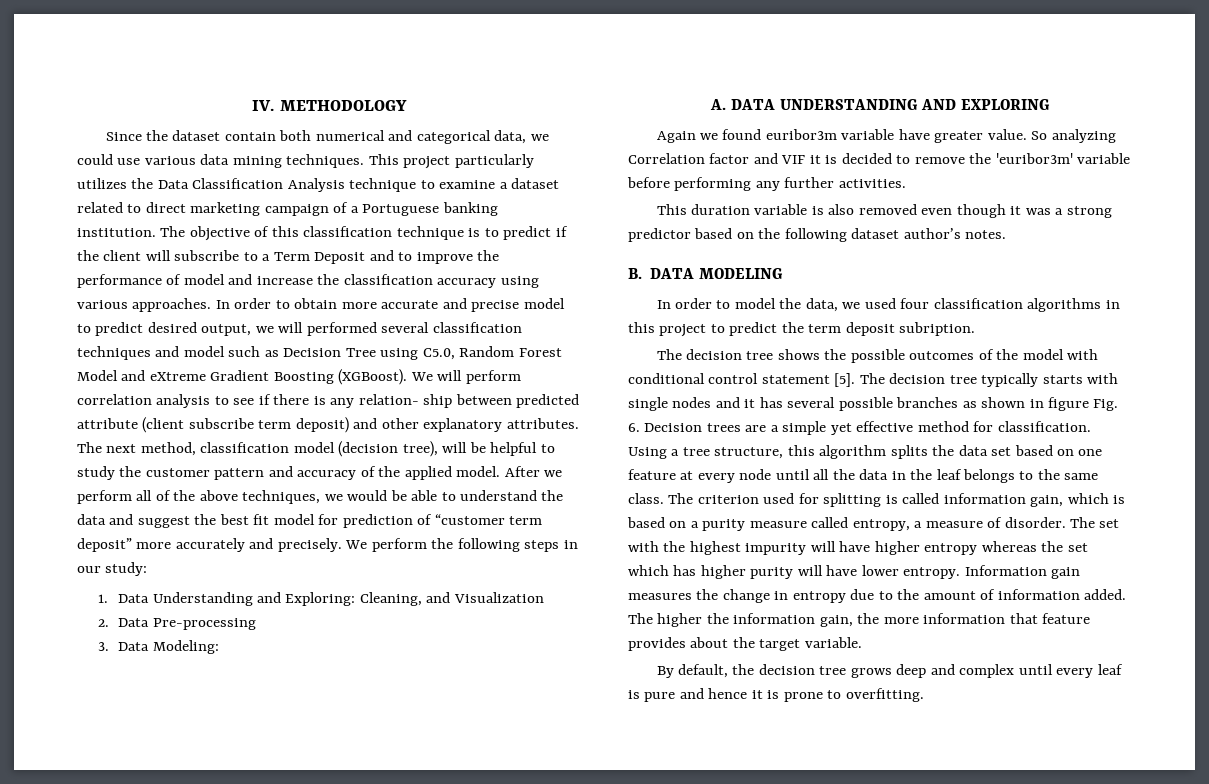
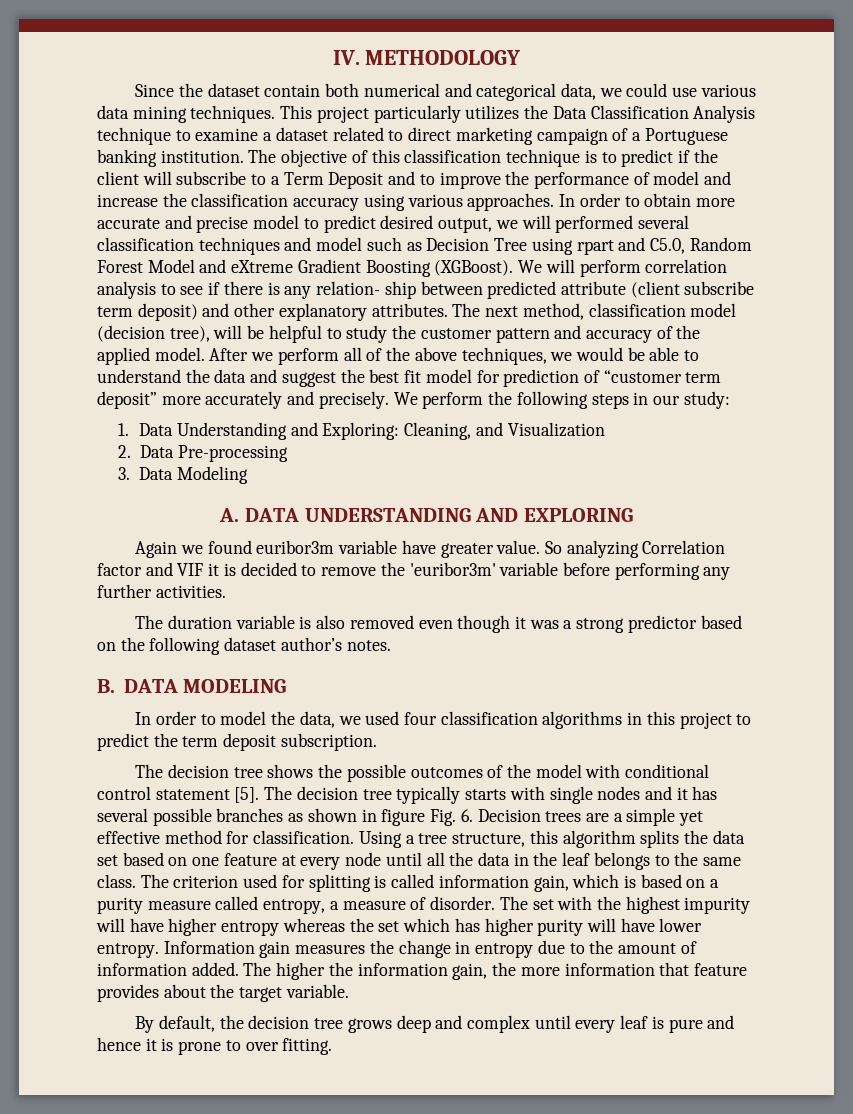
(419, 354) none -> [576,237,646,255] rpart and
[152,640,219,654] Modeling: -> [176,466,248,484] Modeling
[656,204,687,215] This -> [135,615,164,629] The
[899,322,976,336] subription. -> [280,733,377,751] subscription.
[845,688,924,702] overfitting. -> [245,1038,333,1055] over fitting.

